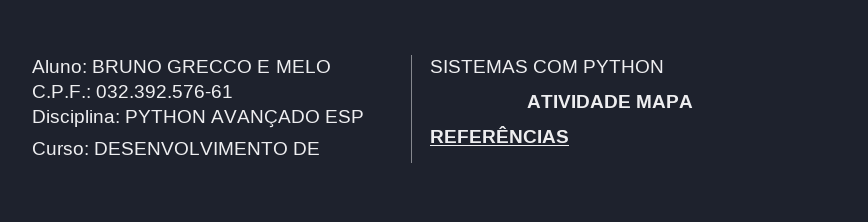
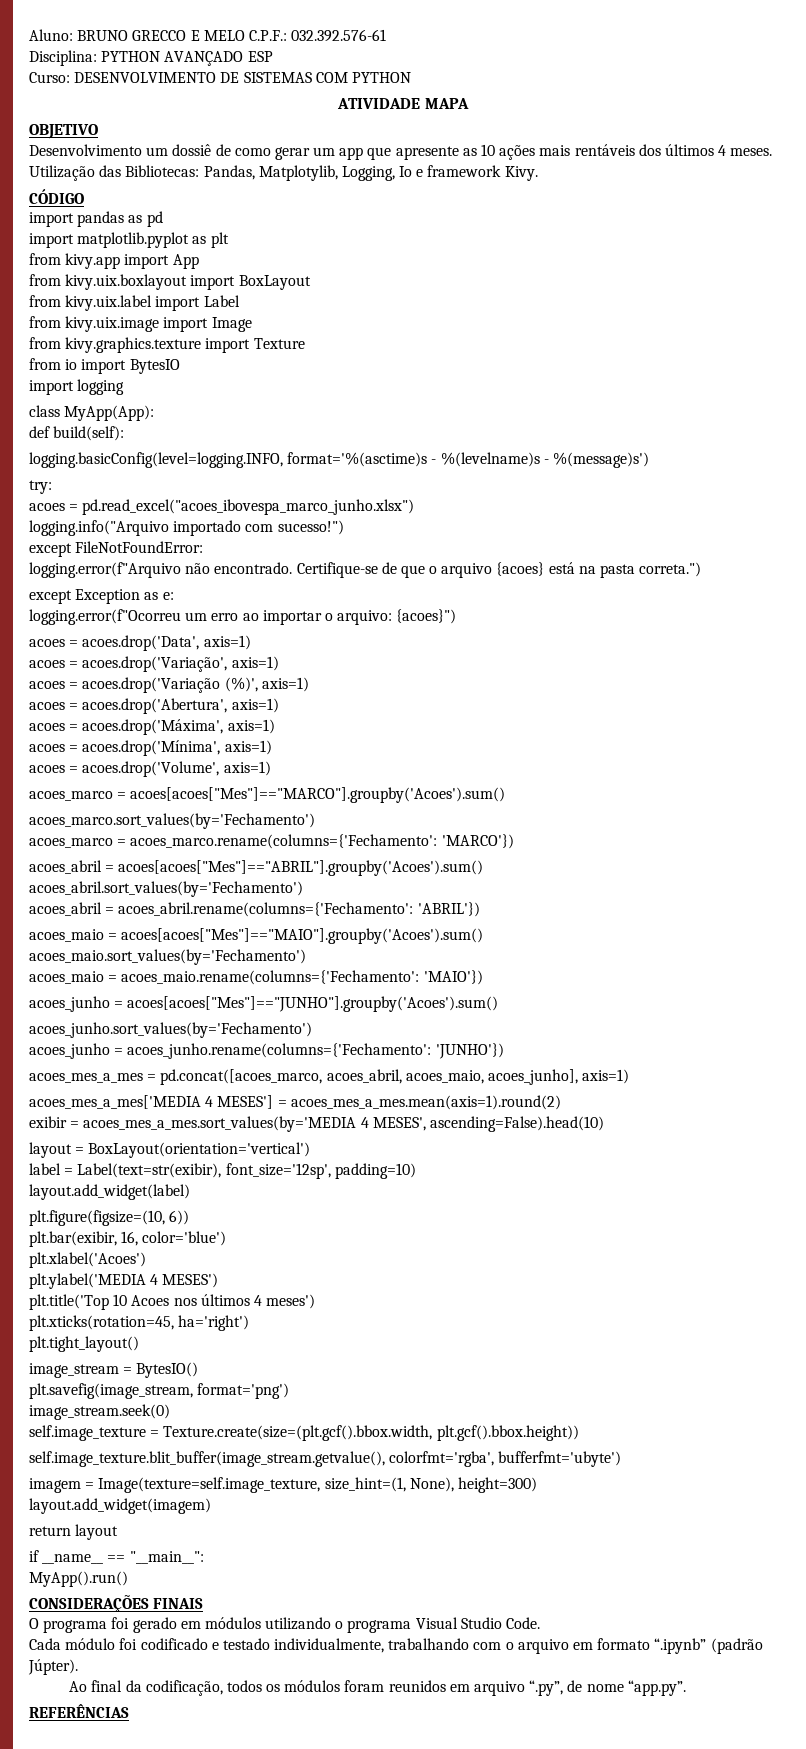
(694, 101) none -> [29,124,98,139] [29,144,773,160] [29,165,538,181] [29,189,84,204] [29,211,163,227] [29,232,229,248] [29,253,199,269] [29,274,311,290] [29,295,240,311] [29,316,252,332] [29,337,305,353] [29,358,180,374] [29,379,125,395] [29,405,155,421] [29,426,125,441] [29,452,649,468] [29,480,52,494] [29,499,415,515] [29,520,344,536] [29,541,204,557] [29,562,702,578] [29,589,174,604] [29,609,457,625] [29,635,251,651] [29,656,279,672] [29,677,309,693] [29,698,279,714] [29,719,275,735] [29,740,272,756] [29,761,271,777] [29,787,506,803] [29,813,315,829] [29,834,514,849] [29,860,484,876] [29,881,303,897] [29,902,480,917] [29,928,484,944] [29,949,306,965] [29,970,483,985] [29,996,499,1012] [29,1022,312,1038] [29,1043,504,1059] [29,1069,630,1085] [29,1095,561,1110] [29,1116,604,1132] [29,1142,311,1158] [29,1163,416,1179] [29,1184,190,1200] [29,1210,190,1226] [29,1231,227,1247] [29,1252,146,1268] [29,1273,219,1289] [29,1294,316,1310] [29,1315,250,1331] [29,1336,139,1352] [29,1362,199,1378] [29,1383,290,1399] [29,1404,170,1420] [29,1425,579,1441] [29,1451,622,1467] [29,1477,537,1493] [29,1498,211,1514] [29,1524,119,1540] [29,1550,204,1564] [29,1571,128,1587] [29,1595,204,1612] [29,1617,541,1633] [29,1638,763,1654] [28,1659,78,1675] [69,1680,686,1696] // OBJETIVO // Desenvolvimento um dossiê de como gerar um app que apresente as 10 ações mais rentáveis dos últimos 4 meses. Utilização das Bibliotecas: Pandas, Matplotylib, Logging, Io e framework Kivy. // CÓDIGO // import pandas as pd // import matplotlib.pyplot as plt // from kivy.app import App // from kivy.uix.boxlayout import BoxLayout // from kivy.uix.label import Label // from kivy.uix.image import Image // from kivy.graphics.texture import Texture // from io import BytesIO // import logging // class MyApp(App): // def build(self): // logging.basicConfig(level=logging.INFO, format='%(asctime)s - %(levelname)s - %(message)s') // try: // acoes = pd.read_excel("acoes_ibovespa_marco_junho.xlsx") // logging.info("Arquivo importado com sucesso!") // except FileNotFoundError: // logging.error(f"Arquivo não encontrado. Certifique-se de que o arquivo {acoes} está na pasta correta.") // except Exception as e: // logging.error(f"Ocorreu um erro ao importar o arquivo: {acoes}") // acoes = acoes.drop('Data', axis=1) // acoes = acoes.drop('Variação', axis=1) // acoes = acoes.drop('Variação (%)', axis=1) // acoes = acoes.drop('Abertura', axis=1) // acoes = acoes.drop('Máxima', axis=1) // acoes = acoes.drop('Mínima', axis=1) // acoes = acoes.drop('Volume', axis=1) // acoes_marco = acoes[acoes["Mes"]=="MARCO"].groupby('Acoes').sum() // acoes_marco.sort_values(by='Fechamento') // acoes_marco = acoes_marco.rename(columns={'Fechamento': 'MARCO'}) // acoes_abril = acoes[acoes["Mes"]=="ABRIL"].groupby('Acoes').sum() // acoes_abril.sort_values(by='Fechamento') // acoes_abril = acoes_abril.rename(columns={'Fechamento': 'ABRIL'}) // acoes_maio = acoes[acoes["Mes"]=="MAIO"].groupby('Acoes').sum() // acoes_maio.sort_values(by='Fechamento') // acoes_maio = acoes_maio.rename(columns={'Fechamento': 'MAIO'}) // acoes_junho = acoes[acoes["Mes"]=="JUNHO"].groupby('Acoes').sum() // acoes_junho.sort_values(by='Fechamento') // acoes_junho = acoes_junho.rename(columns={'Fechamento': 'JUNHO'}) // acoes_mes_a_mes = pd.concat([acoes_marco, acoes_abril, acoes_maio, acoes_junho], axis=1) // acoes_mes_a_mes['MEDIA 4 MESES'] = acoes_mes_a_mes.mean(axis=1).round(2) // exibir = acoes_mes_a_mes.sort_values(by='MEDIA 4 MESES', ascending=False).head(10) // layout = BoxLayout(orientation='vertical') // label = Label(text=str(exibir), font_size='12sp', padding=10) // layout.add_widget(label) // plt.figure(figsize=(10, 6)) // plt.bar(exibir, 16, color='blue') // plt.xlabel('Acoes') // plt.ylabel('MEDIA 4 MESES') // plt.title('Top 10 Acoes nos últimos 4 meses') // plt.xticks(rotation=45, ha='right') // plt.tight_layout() // image_stream = BytesIO() // plt.savefig(image_stream, format='png') // image_stream.seek(0) // self.image_texture = Texture.create(size=(plt.gcf().bbox.width, plt.gcf().bbox.height)) // self.image_texture.blit_buffer(image_stream.getvalue(), colorfmt='rgba', bufferfmt='ubyte') // imagem = Image(texture=self.image_texture, size_hint=(1, None), height=300) // layout.add_widget(imagem) // return layout // if __name__ == "__main__": // MyApp().run() // CONSIDERAÇÕES FINAIS // O programa foi gerado em módulos utilizando o programa Visual Studio Code. // Cada módulo foi codificado e testado individualmente, trabalhando com o arquivo em formato “.ipynb” (padrão Júpter). // Ao final da codificação, todos os módulos foram reunidos em arquivo “.py”, de nome “app.py”.

